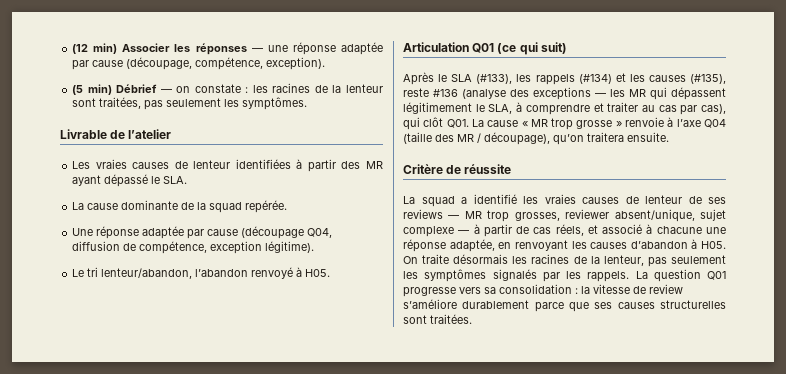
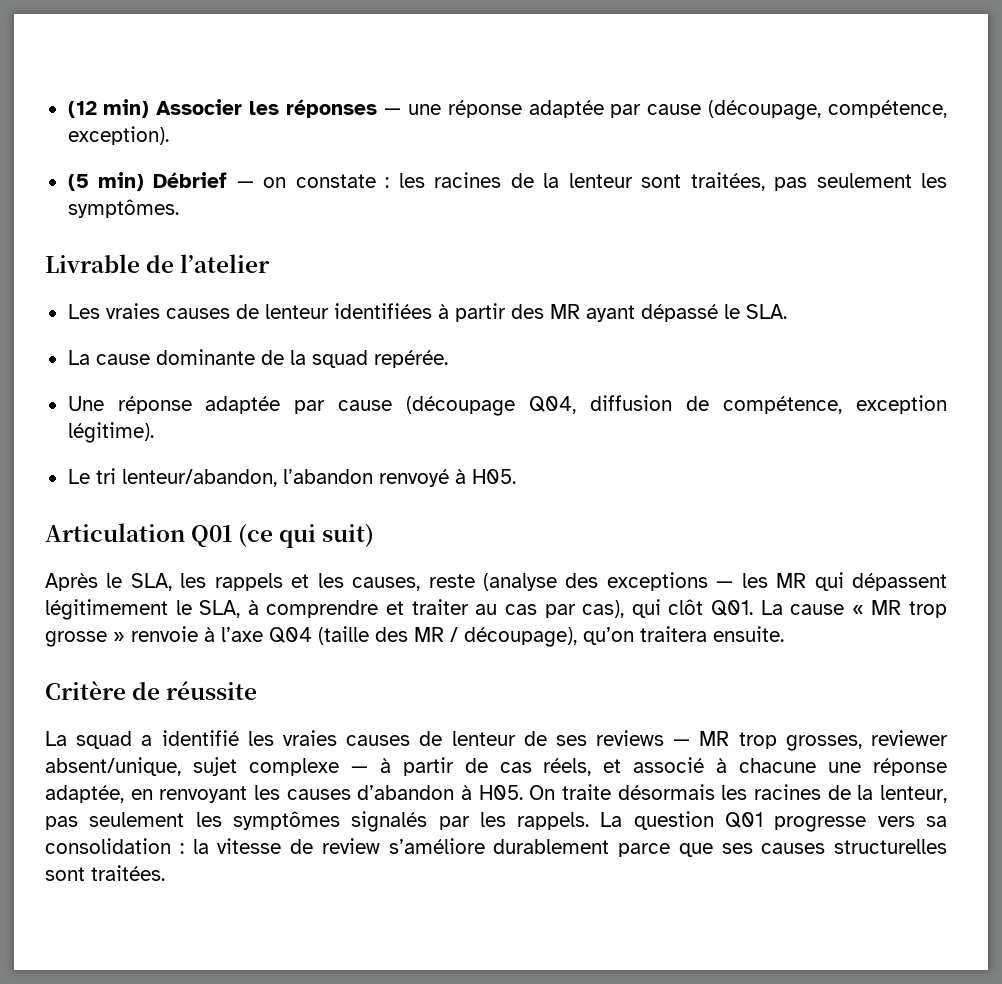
[451,74,513,84] SLA (#133), -> [130,573,172,591] SLA,
[578,74,612,84] (#134) -> (283, 582) none
[648,74,726,84] [403,88,458,97] causes (#135), reste #136 -> [352,574,475,591] causes, reste

